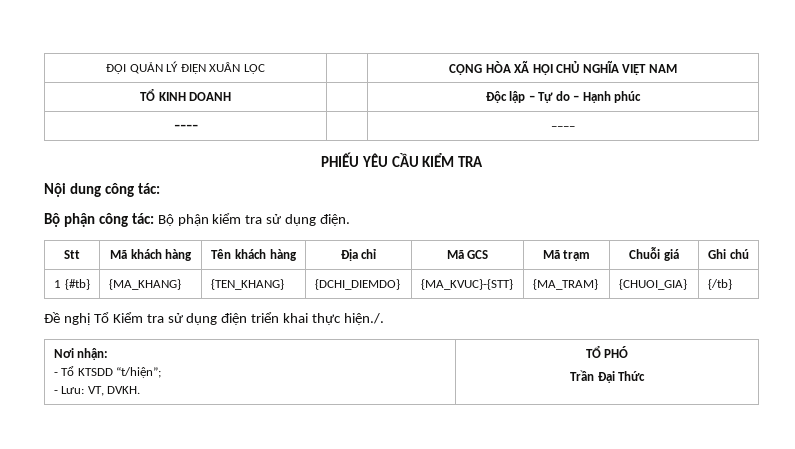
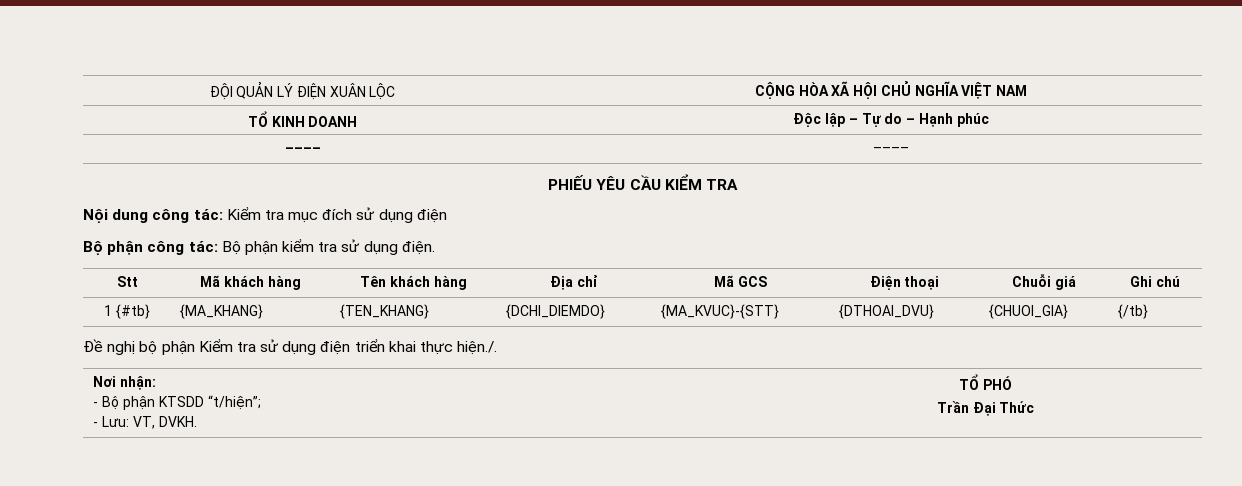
(160, 188) none -> [226,207,447,223] Kiểm tra mục đích sử dụng điện
[542,250,591,261] Mã trạm -> [869,276,940,290] Điện thoại
[532,279,598,290] {MA_TRAM} -> [839,304,935,319] {DTHOAI_DVU}
[93,312,109,323] Tổ -> [139,341,195,355] bộ phận
[61,366,75,376] Tổ -> [102,396,156,410] Bộ phận

